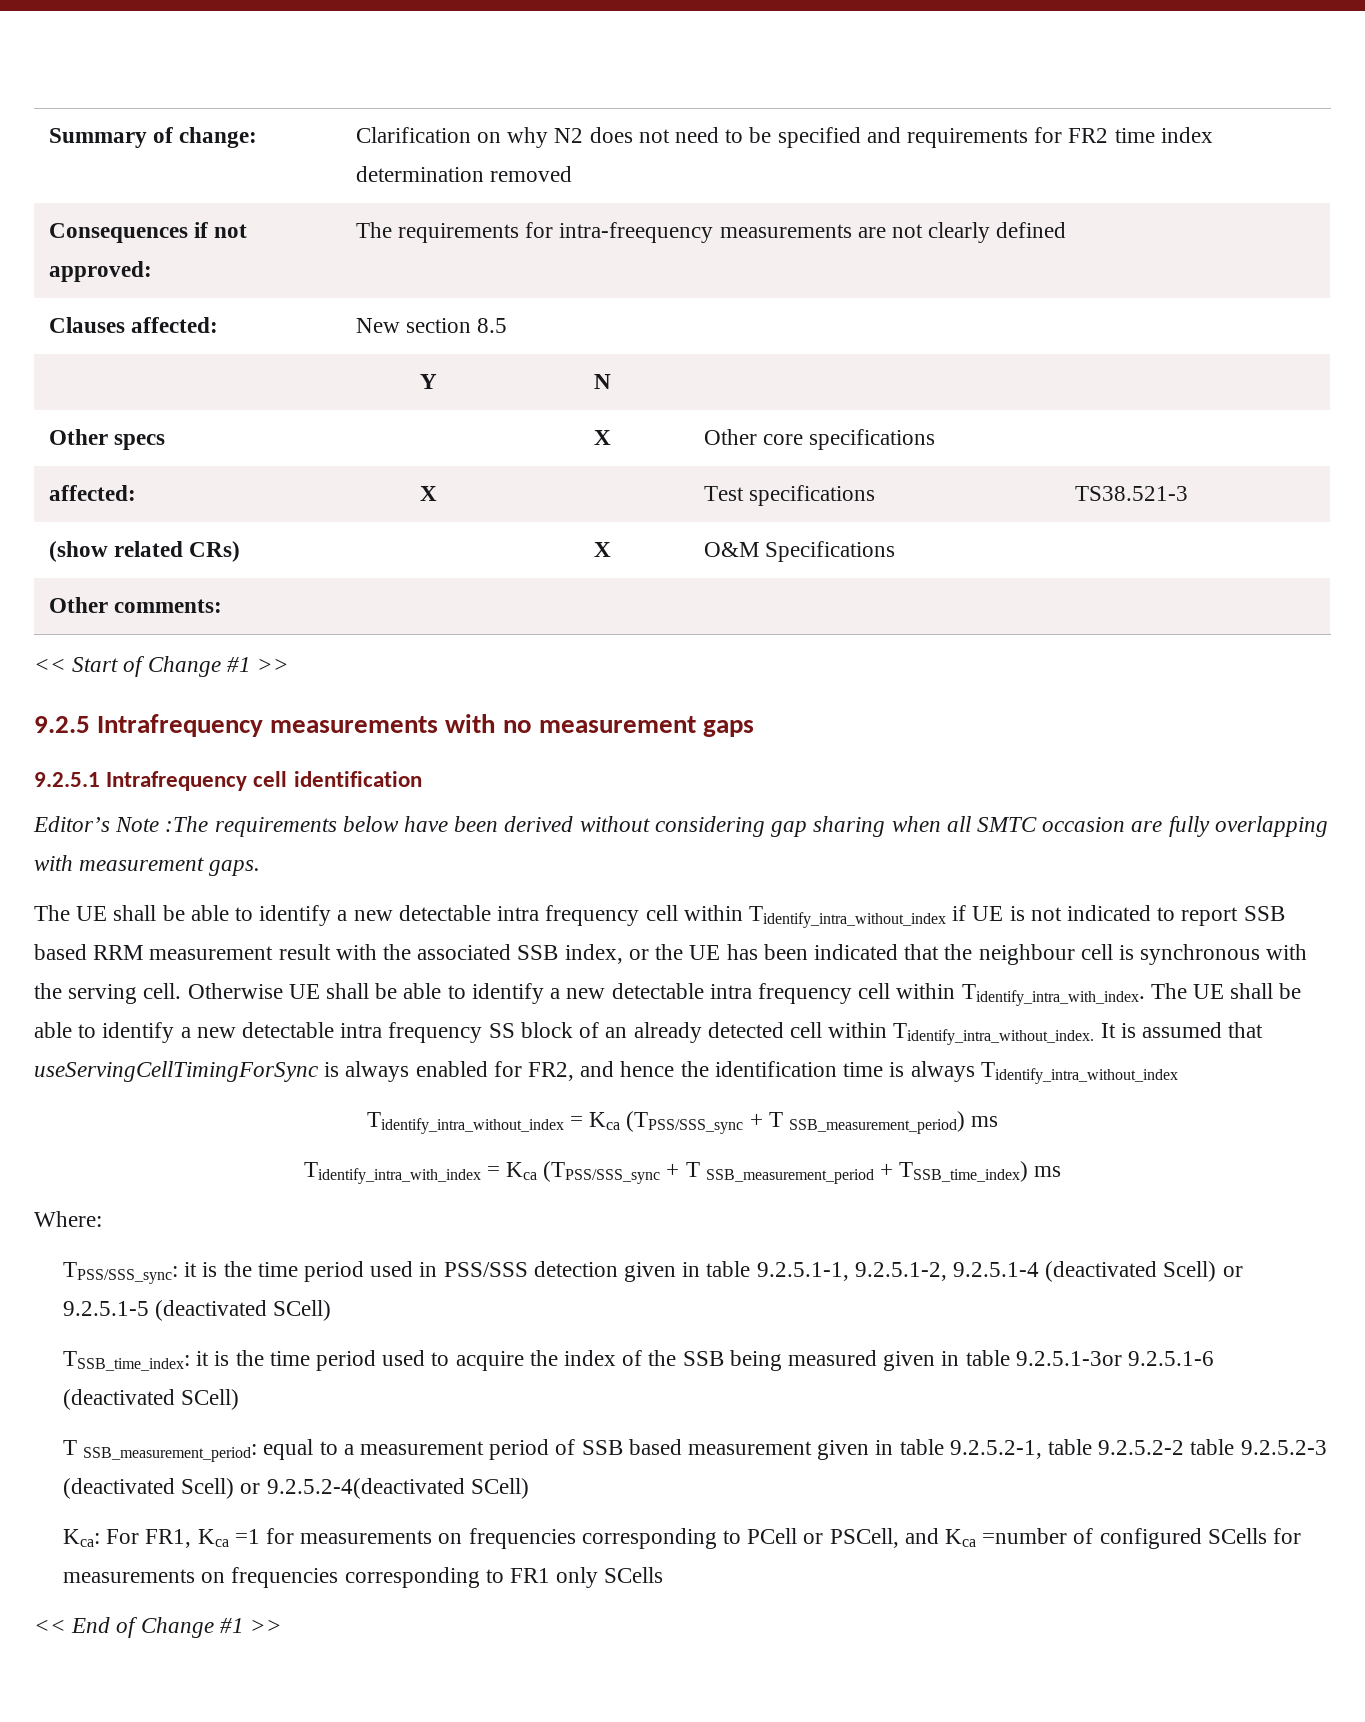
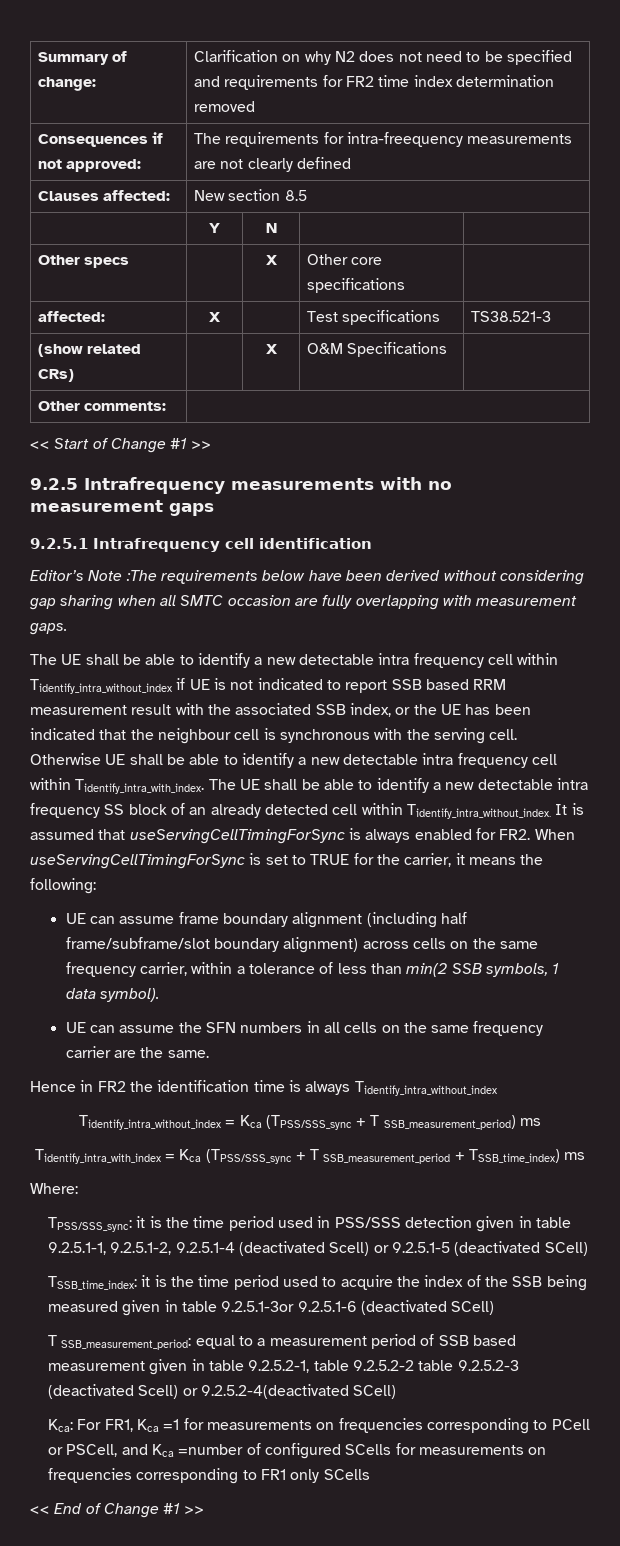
[528,1061,675,1081] FR2, and hence -> [499,829,575,840] [30,853,544,869] [30,878,96,894] [65,912,467,928] [65,937,538,953] [65,962,560,977] [65,988,159,1002] [65,1021,544,1036] [65,1046,209,1058] [30,1080,126,1092] FR2. When useServingCellTimingForSync is set to TRUE for the carrier, it means the following: // UE can assume frame boundary alignment (including half frame/subframe/slot boundary alignment) across cells on the same frequency carrier, within a tolerance of less than min(2 SSB symbols, 1 data symbol). // UE can assume the SFN numbers in all cells on the same frequency carrier are the same. // Hence in FR2

